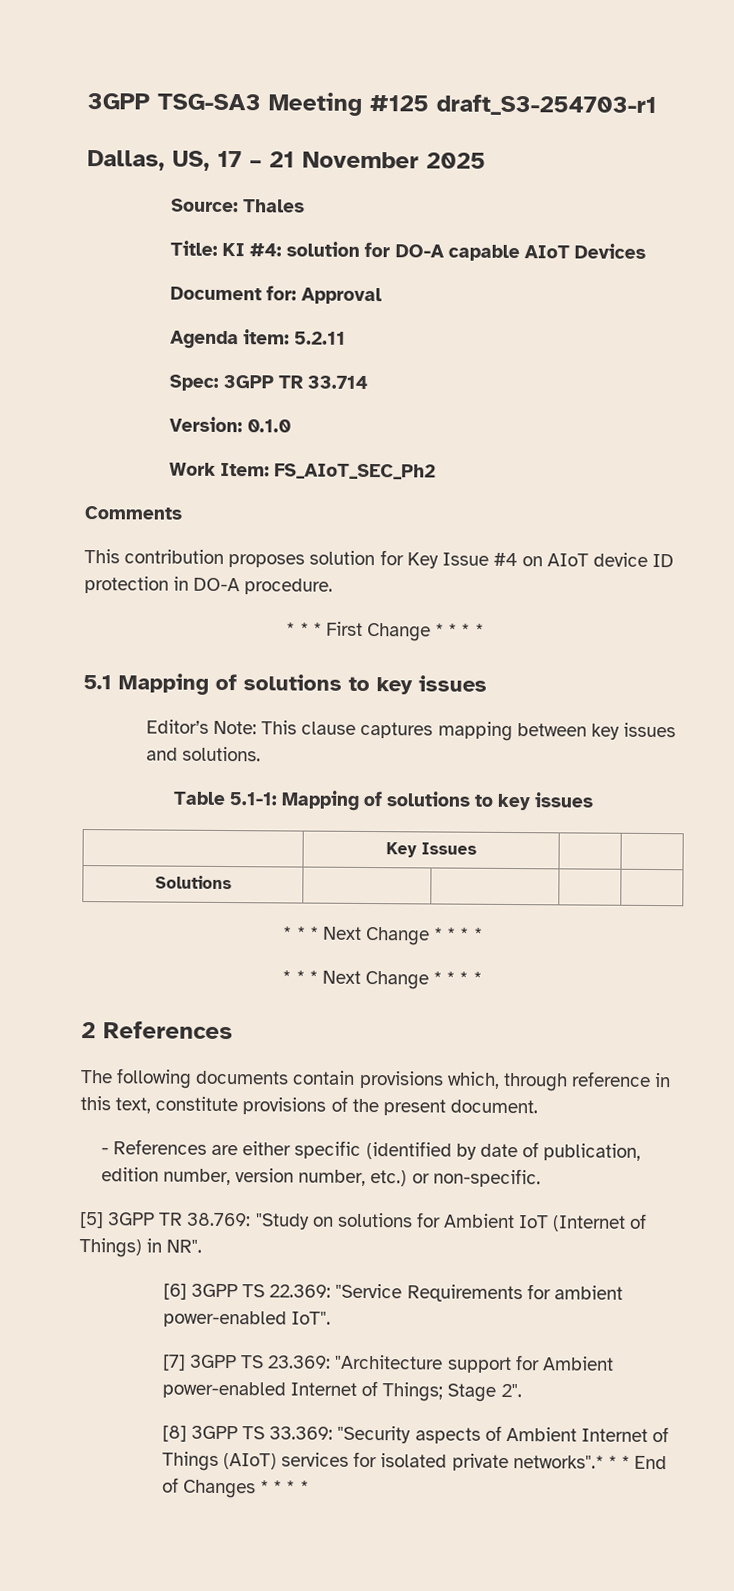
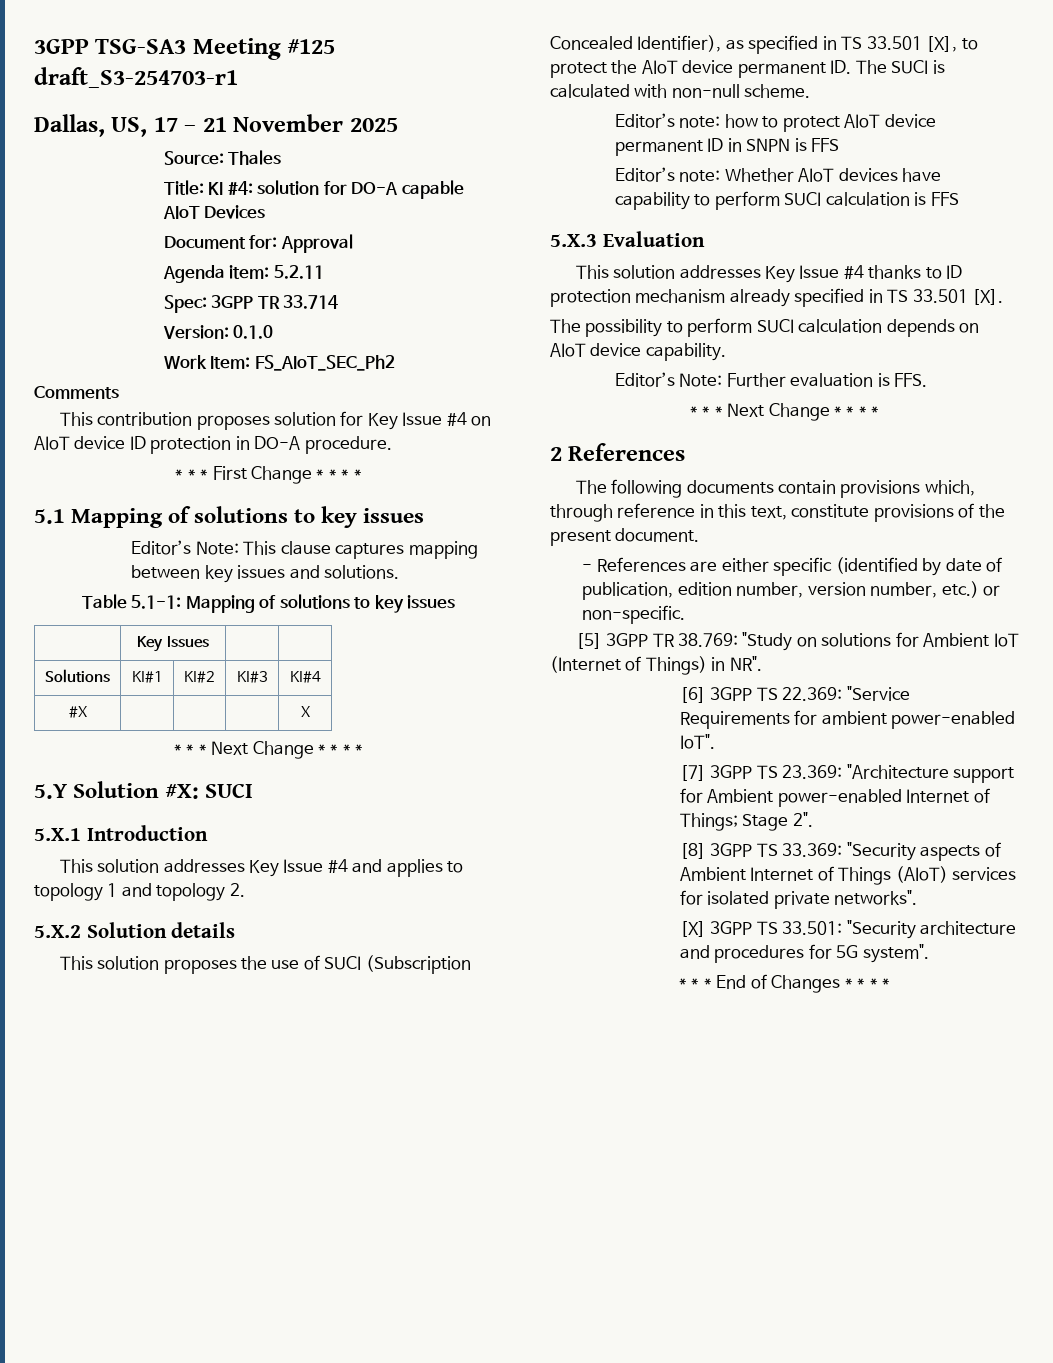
[282,926,483,946] | | | // * * * Next Change * * * * -> [131,671,163,683] [184,671,215,683] [236,671,268,683] [289,671,321,683] [68,706,87,718] [300,706,310,717] [173,741,364,759] [34,781,254,799] [34,825,208,841] [59,859,464,877] [34,883,245,901] [34,922,236,938] [59,955,471,974] [550,35,978,54] [550,60,945,78] [550,84,811,98] [614,113,936,132] [614,138,840,156] [614,167,942,182] [614,191,959,210] [550,231,705,247] [575,265,963,283] [550,288,1004,307] [550,318,980,337] [550,343,726,361] [614,372,928,387] KI#1 | KI#2 | KI#3 | KI#4 // #X | | | | X // * * * Next Change * * * * // 5.Y Solution #X: SUCI // 5.X.1 Introduction // This solution addresses Key Issue #4 and applies to topology 1 and topology 2. // 5.X.2 Solution details // This solution proposes the use of SUCI (Subscription Concealed Identifier), as specified in TS 33.501 [X], to protect the AIoT device permanent ID. The SUCI is calculated with non-null scheme. // Editor’s note: how to protect AIoT device permanent ID in SNPN is FFS // Editor’s note: Whether AIoT devices have capability to perform SUCI calculation is FFS // 5.X.3 Evaluation // This solution addresses Key Issue #4 thanks to ID protection mechanism already specified in TS 33.501 [X]. // The possibility to perform SUCI calculation depends on AIoT device capability. // Editor’s Note: Further evaluation is FFS.
[512,1455,604,1469] networks".* -> [834,890,918,905] [679,920,1017,939] [679,944,929,963] [678,978,687,988] networks". // [X] 3GPP TS 33.501: "Security architecture and procedures for 5G system". // *

